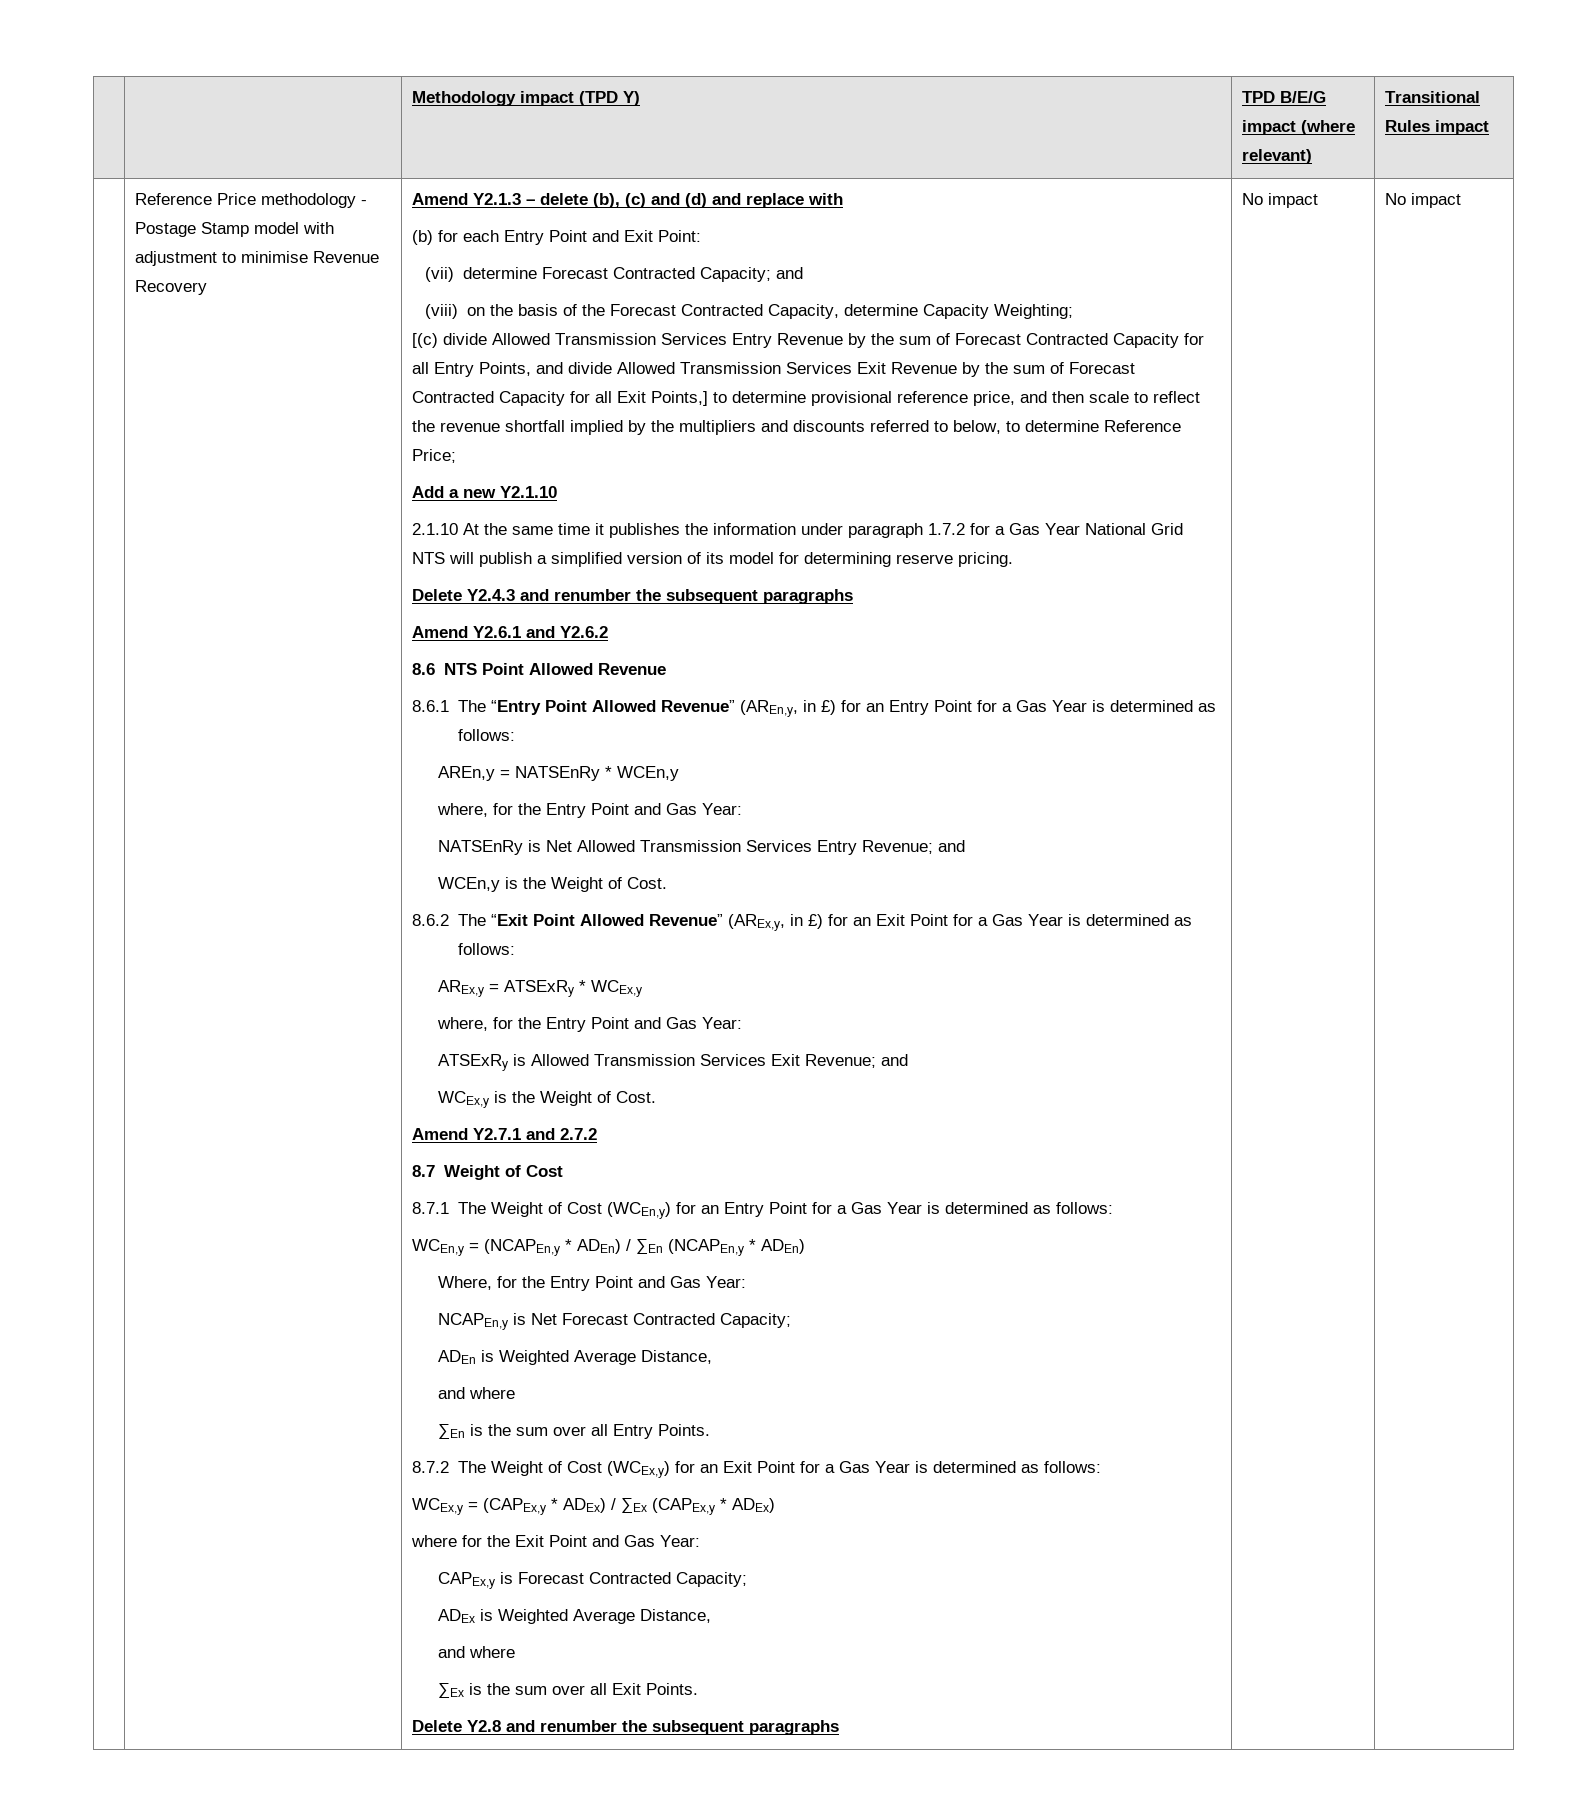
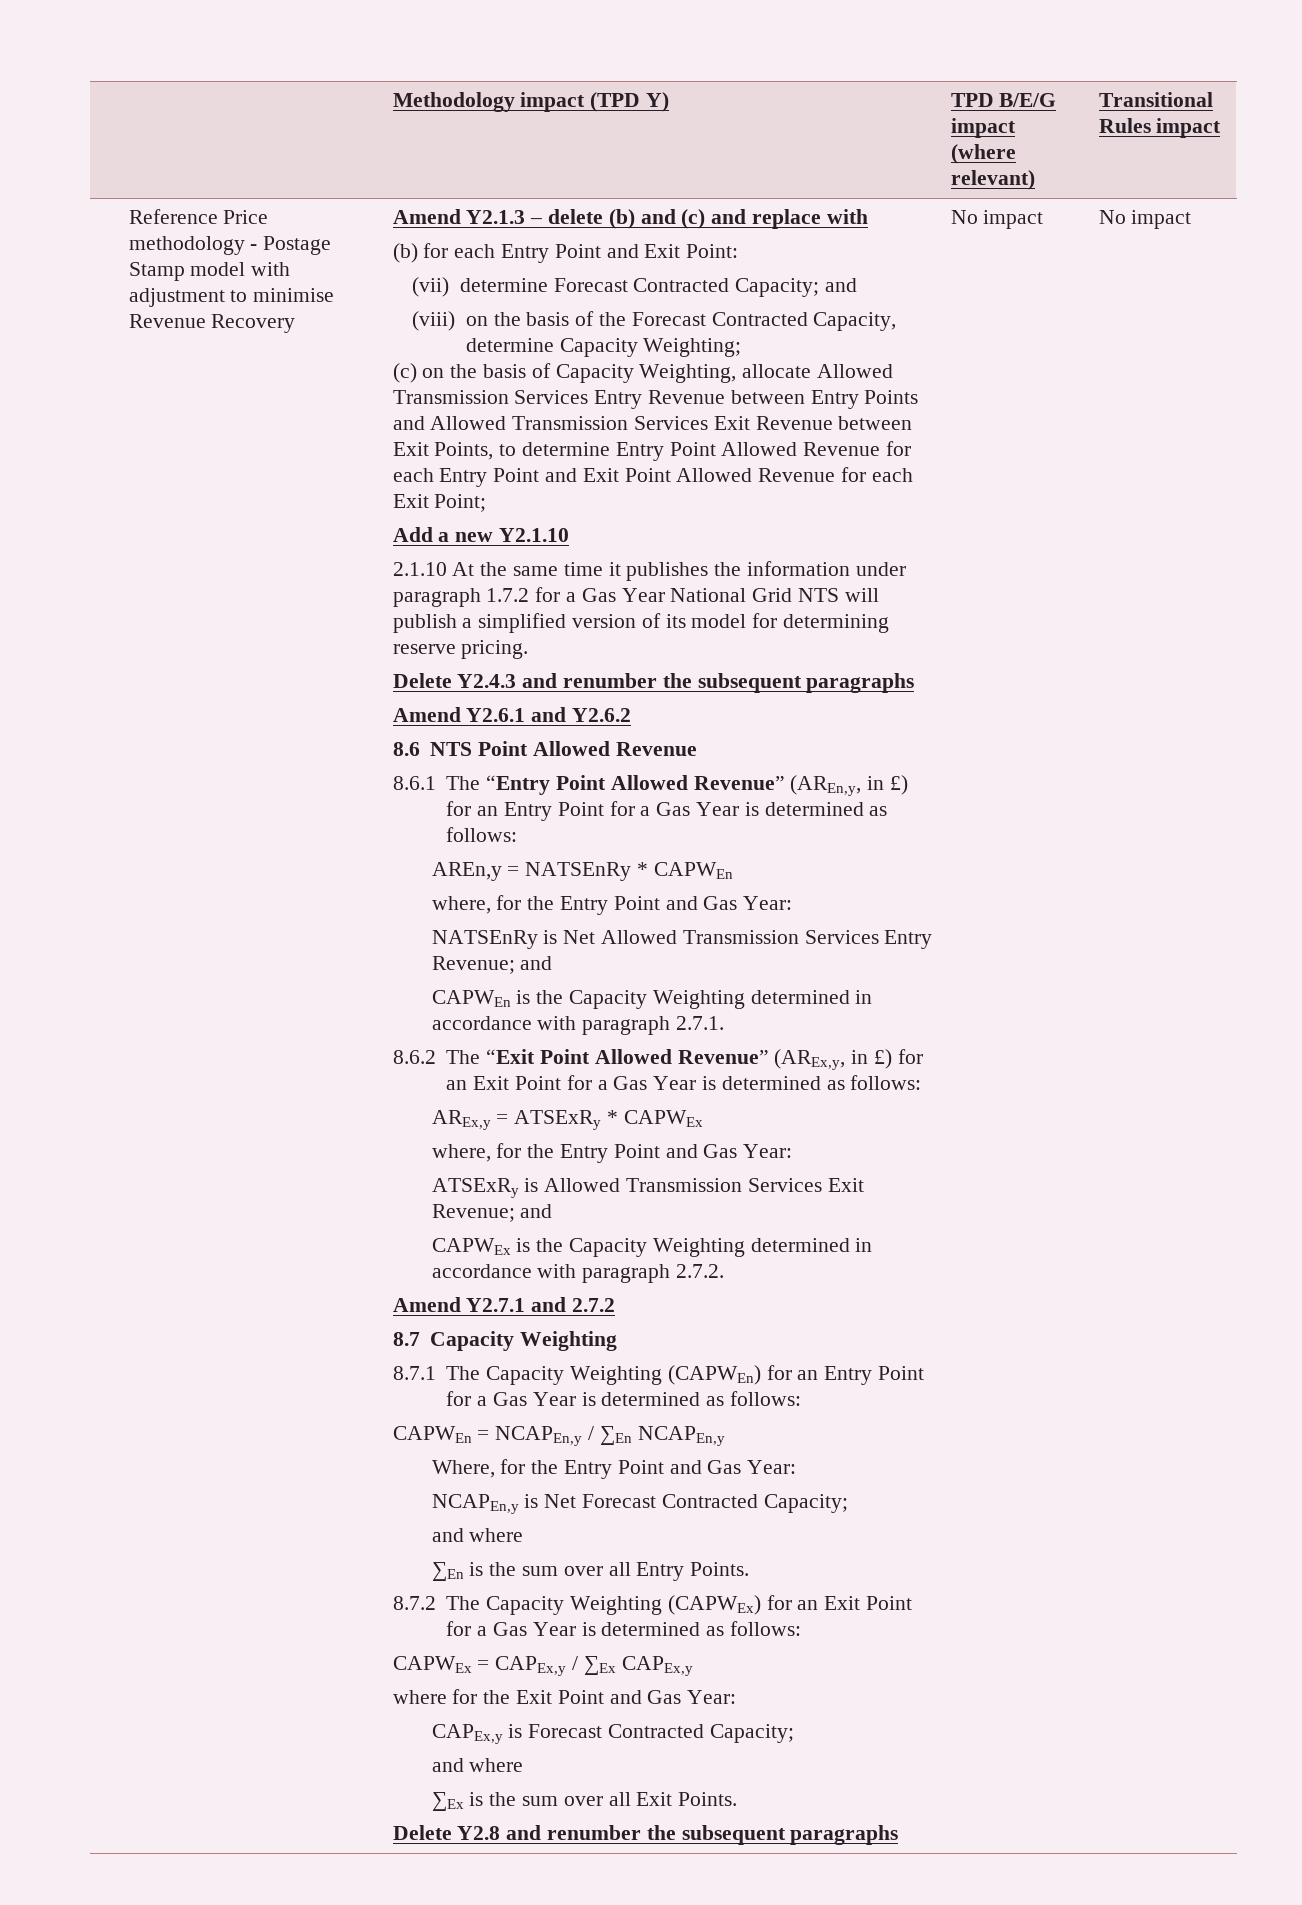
[593,193,708,208] (b), (c) and (d) -> [608,209,706,229] (b) and (c)
[412,333,488,348] [(c) divide -> [392,363,812,383] (c) on the basis of Capacity Weighting, allocate
[848,333,1205,348] [412,362,613,377] by the sum of Forecast Contracted Capacity for all Entry Points, and divide -> [730,390,919,409] [392,416,425,430] between Entry Points and
[962,362,1136,377] [412,391,1201,406] [412,420,1182,435] [412,449,457,463] by the sum of Forecast Contracted Capacity for all Exit Points,] to determine provisional reference price, and then scale to reflect the revenue shortfall implied by the multipliers and discounts referred to below, to determine Reference Price; -> [838,416,913,430] [392,441,912,461] [392,467,913,487] [392,494,487,512] between Exit Points, to determine Entry Point Allowed Revenue for each Entry Point and Exit Point Allowed Revenue for each Exit Point;
[617,766,680,781] WCEn,y -> [653,862,733,879] CAPWEn
[438,877,668,892] WCEn,y is the Weight of Cost. -> [431,990,873,1009] [431,1016,724,1035] CAPWEn is the Capacity Weighting determined in accordance with paragraph 2.7.1.
[591,980,643,997] WCEx,y -> [623,1110,703,1127] CAPWEx
[438,1091,657,1108] WCEx,y is the Weight of Cost. -> [431,1238,873,1257] [431,1264,724,1283] CAPWEx is the Capacity Weighting determined in accordance with paragraph 2.7.2.
[443,1165,563,1180] Weight of Cost -> [430,1331,618,1351] Capacity Weighting
[490,1202,671,1219] Weight of Cost (WCEn,y) -> [486,1365,761,1385] Capacity Weighting (CAPWEn)
[412,1239,806,1256] WCEn,y = (NCAPEn,y * ADEn) / ∑En (NCAPEn,y * ADEn) -> [392,1426,725,1446] CAPWEn = NCAPEn,y / ∑En NCAPEn,y
[438,1350,713,1365] // ADEn is Weighted Average Distance, -> (848, 1503) none
[490,1461,670,1478] Weight of Cost (WCEx,y) -> [486,1595,761,1615] Capacity Weighting (CAPWEx)
[412,1498,776,1515] WCEx,y = (CAPEx,y * ADEx) / ∑Ex (CAPEx,y * ADEx) -> [392,1656,693,1676] CAPWEx = CAPEx,y / ∑Ex CAPEx,y
[438,1609,712,1624] // ADEx is Weighted Average Distance, -> (794, 1733) none

